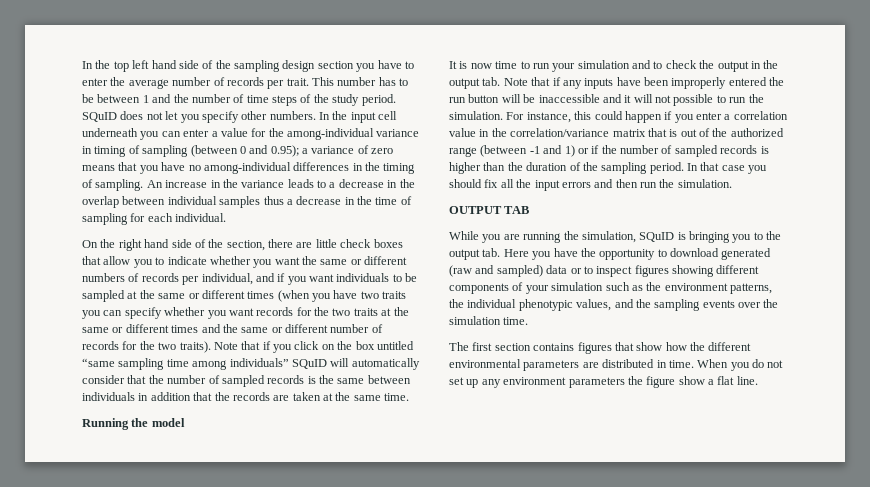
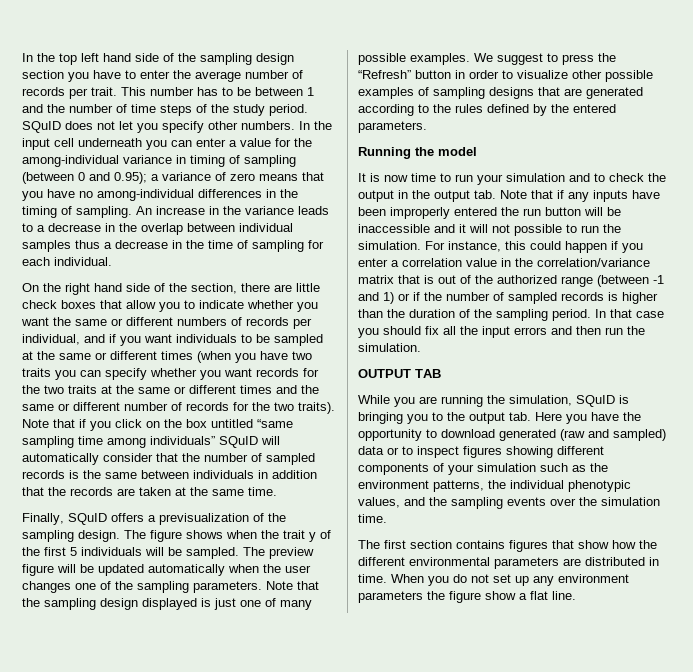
(410, 397) none -> [22,513,286,525] [22,530,331,542] [22,547,314,559] [22,564,311,576] [22,581,319,593] [22,598,312,610] [358,53,616,65] [358,70,653,82] [358,87,643,99] [358,104,616,116] [358,121,427,133] // Finally, SQuID offers a previsualization of the sampling design. The figure shows when the trait y of the first 5 individuals will be sampled. The preview figure will be updated automatically when the user changes one of the sampling parameters. Note that the sampling design displayed is just one of many possible examples. We suggest to press the “Refresh” button in order to visualize other possible examples of sampling designs that are generated according to the rules defined by the entered parameters.

